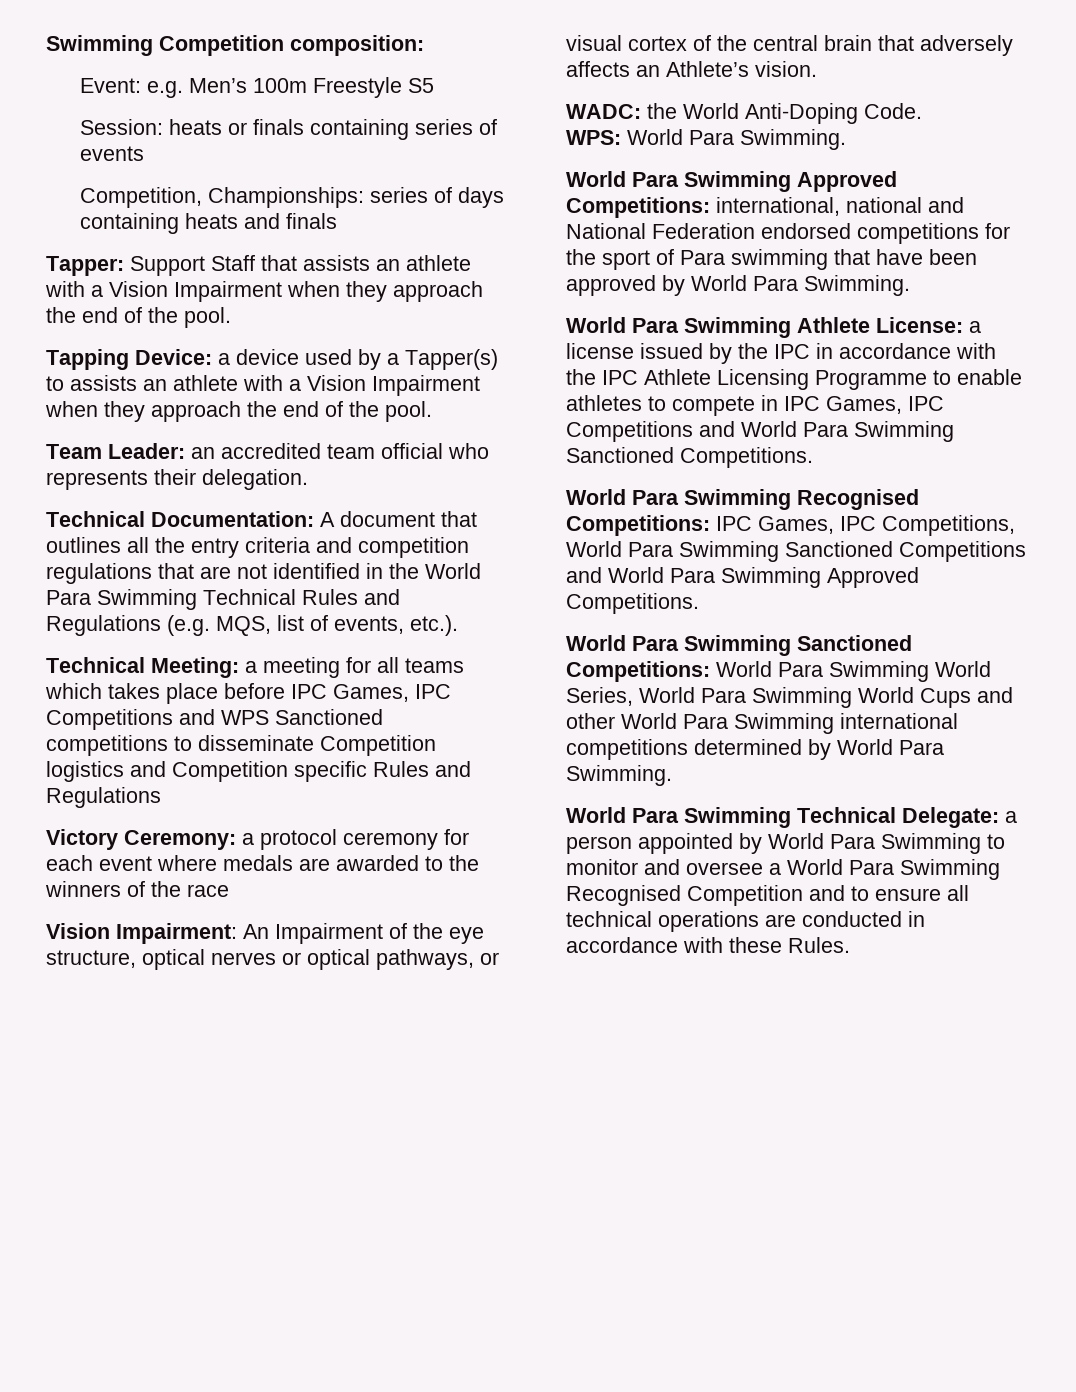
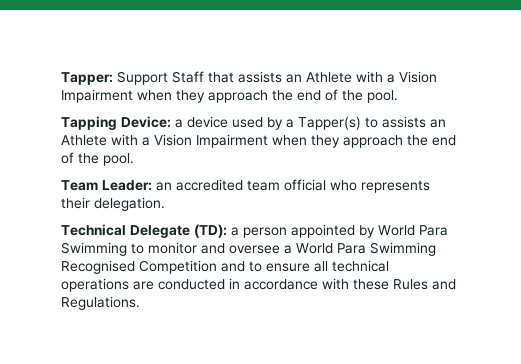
[46,35,424,56] [79,77,434,98] [79,119,497,140] [79,146,144,161] [79,187,504,208] [79,213,337,234] Swimming Competition composition: // Event: e.g. Men’s 100m Freestyle S5 // Session: heats or finals containing series of events // Competition, Championships: series of days containing heats and finals // -> (61, 78) none
[406,255,471,271] athlete -> [306,72,352,83] Athlete
[173,375,238,391] athlete -> [61,135,107,146] Athlete
[151,511,477,527] [46,537,469,558] [46,563,481,584] [46,589,400,610] [46,615,458,636] [46,657,464,678] [45,683,451,704] [46,709,383,730] [46,735,436,756] [46,761,471,782] [46,787,161,808] [46,829,469,850] [46,855,479,871] [45,881,229,897] [46,923,484,944] [46,949,499,970] [566,35,1013,56] [566,61,817,77] [566,103,922,124] [566,129,846,150] [566,171,897,192] [566,197,964,218] [566,223,1010,244] [566,249,977,270] [566,275,910,296] [566,317,981,338] [566,343,996,364] [566,369,1022,390] [566,395,944,416] [566,421,954,442] [566,447,813,468] [566,489,919,510] [566,515,1015,536] [566,541,1026,562] [566,567,919,588] [566,593,699,614] [566,635,912,656] [566,661,991,682] [566,687,1013,708] [566,713,958,734] [566,739,944,760] [566,765,672,786] [566,807,999,828] Documentation: A document that outlines all the entry criteria and competition regulations that are not identified in the World Para Swimming Technical Rules and Regulations (e.g. MQS, list of events, etc.). // Technical Meeting: a meeting for all teams which takes place before IPC Games, IPC Competitions and WPS Sanctioned competitions to disseminate Competition logistics and Competition specific Rules and Regulations // Victory Ceremony: a protocol ceremony for each event where medals are awarded to the winners of the race // Vision Impairment: An Impairment of the eye structure, optical nerves or optical pathways, or visual cortex of the central brain that adversely affects an Athlete’s vision. // WADC: the World Anti-Doping Code. // WPS: World Para Swimming. // World Para Swimming Approved Competitions: international, national and National Federation endorsed competitions for the sport of Para swimming that have been approved by World Para Swimming. // World Para Swimming Athlete License: a license issued by the IPC in accordance with the IPC Athlete Licensing Programme to enable athletes to compete in IPC Games, IPC Competitions and World Para Swimming Sanctioned Competitions. // World Para Swimming Recognised Competitions: IPC Games, IPC Competitions, World Para Swimming Sanctioned Competitions and World Para Swimming Approved Competitions. // World Para Swimming Sanctioned Competitions: World Para Swimming World Series, World Para Swimming World Cups and other World Para Swimming international competitions determined by World Para Swimming. // World Para Swimming Technical Delegate: -> [130,224,227,238] Delegate (TD):
[788,937,850,953] Rules. -> [393,279,456,290] [61,296,140,310] Rules and Regulations.

